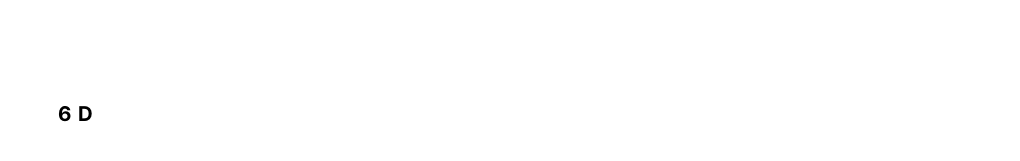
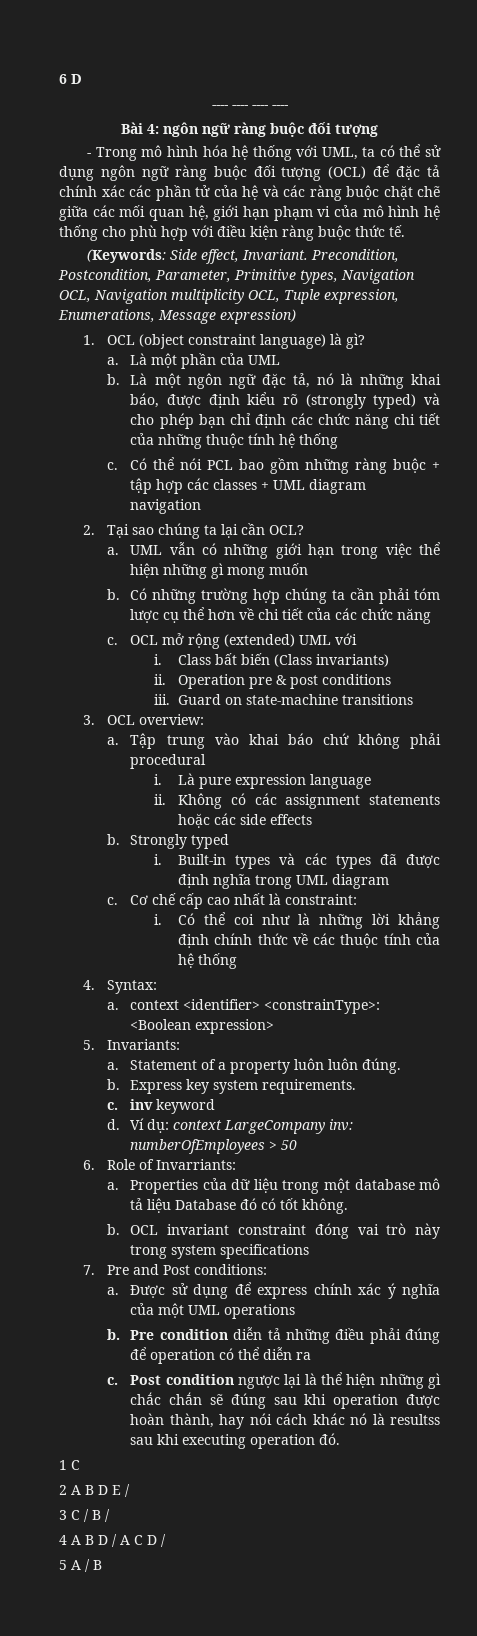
(93, 113) none -> [211,105,288,109] [121,122,378,137] [87,144,441,161] [59,164,440,181] [59,185,440,201] [59,205,441,221] [59,225,405,241] [87,249,400,264] [58,269,415,284] [59,289,399,304] [58,309,296,324] [82,333,365,349] [106,353,281,369] [106,373,441,389] [130,392,440,409] [130,413,441,429] [130,433,339,449] [106,457,440,474] [130,478,367,494] [130,499,202,514] [82,523,304,539] [106,542,440,559] [130,563,309,579] [106,588,440,604] [130,607,432,624] [106,633,358,649] [154,653,390,667] [154,674,392,689] [154,694,414,705] [82,714,204,725] [106,733,441,749] [130,754,207,769] [154,773,372,789] [154,793,440,809] [178,813,313,828] [106,834,230,849] [154,853,441,869] [178,874,390,889] [106,893,358,909] [154,912,440,929] [178,933,441,948] [178,953,238,969] [82,980,157,994] [106,999,381,1014] [130,1019,275,1034] [82,1039,180,1050] [106,1058,402,1074] [106,1079,357,1094] [106,1099,216,1114] [106,1118,354,1134] [130,1139,298,1154] [82,1159,236,1170] [106,1178,440,1194] [130,1198,349,1214] [106,1223,440,1239] [130,1244,310,1259] [82,1264,267,1275] [106,1282,440,1299] [130,1303,296,1319] [106,1327,440,1344] [130,1347,312,1364] [106,1372,441,1389] [130,1392,440,1409] [130,1413,440,1429] [130,1433,341,1449] [59,1460,80,1470] [59,1484,130,1497] [59,1509,110,1522] [59,1534,166,1547] [59,1559,102,1572] // ---- ---- ---- ---- // Bài 4: ngôn ngữ ràng buộc đối tượng // - Trong mô hình hóa hệ thống với UML, ta có thể sử dụng ngôn ngữ ràng buộc đối tượng (OCL) để đặc tả chính xác các phần tử của hệ và các ràng buộc chặt chẽ giữa các mối quan hệ, giới hạn phạm vi của mô hình hệ thống cho phù hợp với điều kiện ràng buộc thức tế. // (Keywords: Side effect, Invariant. Precondition, Postcondition, Parameter, Primitive types, Navigation OCL, Navigation multiplicity OCL, Tuple expression, Enumerations, Message expression) // 1. OCL (object constraint language) là gì? // a. Là một phần của UML // b. Là một ngôn ngữ đặc tả, nó là những khai báo, được định kiểu rõ (strongly typed) và cho phép bạn chỉ định các chức năng chi tiết của những thuộc tính hệ thống // c. Có thể nói PCL bao gồm những ràng buộc + tập hợp các classes + UML diagram navigation // 2. Tại sao chúng ta lại cần OCL? // a. UML vẫn có những giới hạn trong việc thể hiện những gì mong muốn // b. Có những trường hợp chúng ta cần phải tóm lược cụ thể hơn về chi tiết của các chức năng // c. OCL mở rộng (extended) UML với // i. Class bất biến (Class invariants) // ii. Operation pre & post conditions // iii. Guard on state-machine transitions // 3. OCL overview: // a. Tập trung vào khai báo chứ không phải procedural // i. Là pure expression language // ii. Không có các assignment statements hoặc các side effects // b. Strongly typed // i. Built-in types và các types đã được định nghĩa trong UML diagram // c. Cơ chế cấp cao nhất là constraint: // i. Có thể coi như là những lời khẳng định chính thức về các thuộc tính của hệ thống // 4. Syntax: // a. context <identifier> <constrainType>: <Boolean expression> // 5. Invariants: // a. Statement of a property luôn luôn đúng. // b. Express key system requirements. // c. inv keyword // d. Ví dụ: context LargeCompany inv: numberOfEmployees > 50 // 6. Role of Invarriants: // a. Properties của dữ liệu trong một database mô tả liệu Database đó có tốt không. // b. OCL invariant constraint đóng vai trò này trong system specifications // 7. Pre and Post conditions: // a. Được sử dụng để express chính xác ý nghĩa của một UML operations // b. Pre condition diễn tả những điều phải đúng để operation có thể diễn ra // c. Post condition ngược lại là thể hiện những gì chắc chắn sẽ đúng sau khi operation được hoàn thành, hay nói cách khác nó là resultss sau khi executing operation đó. // 1 C // 2 A B D E / // 3 C / B / // 4 A B D / A C D / // 5 A / B

